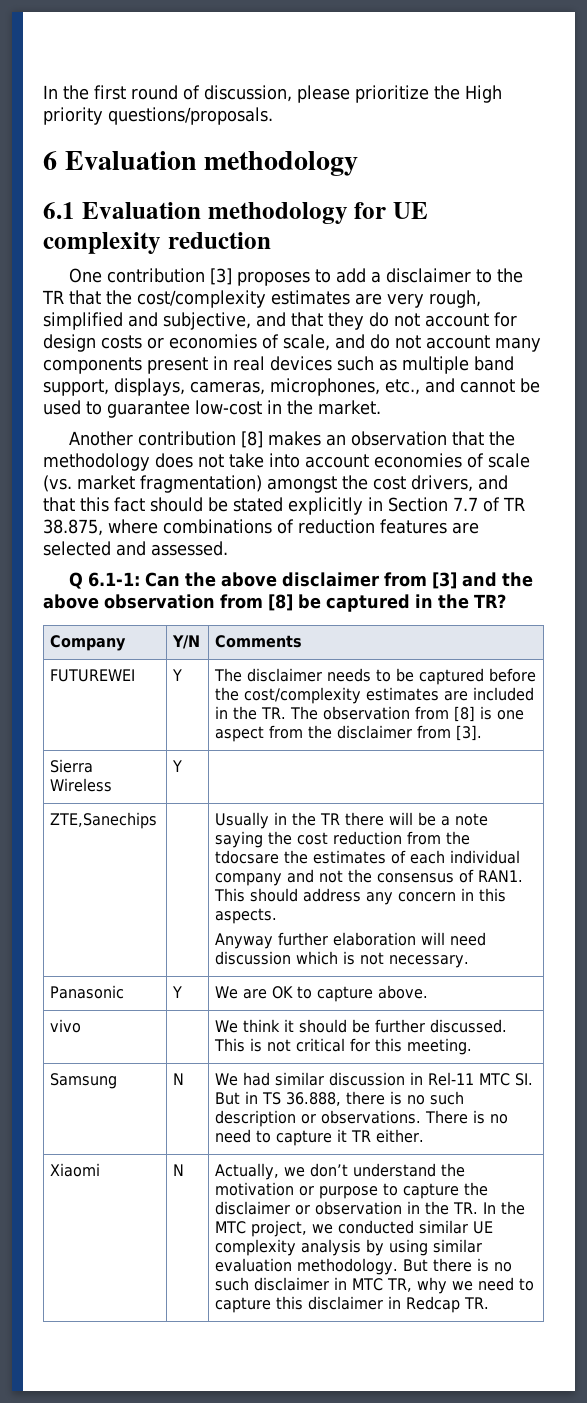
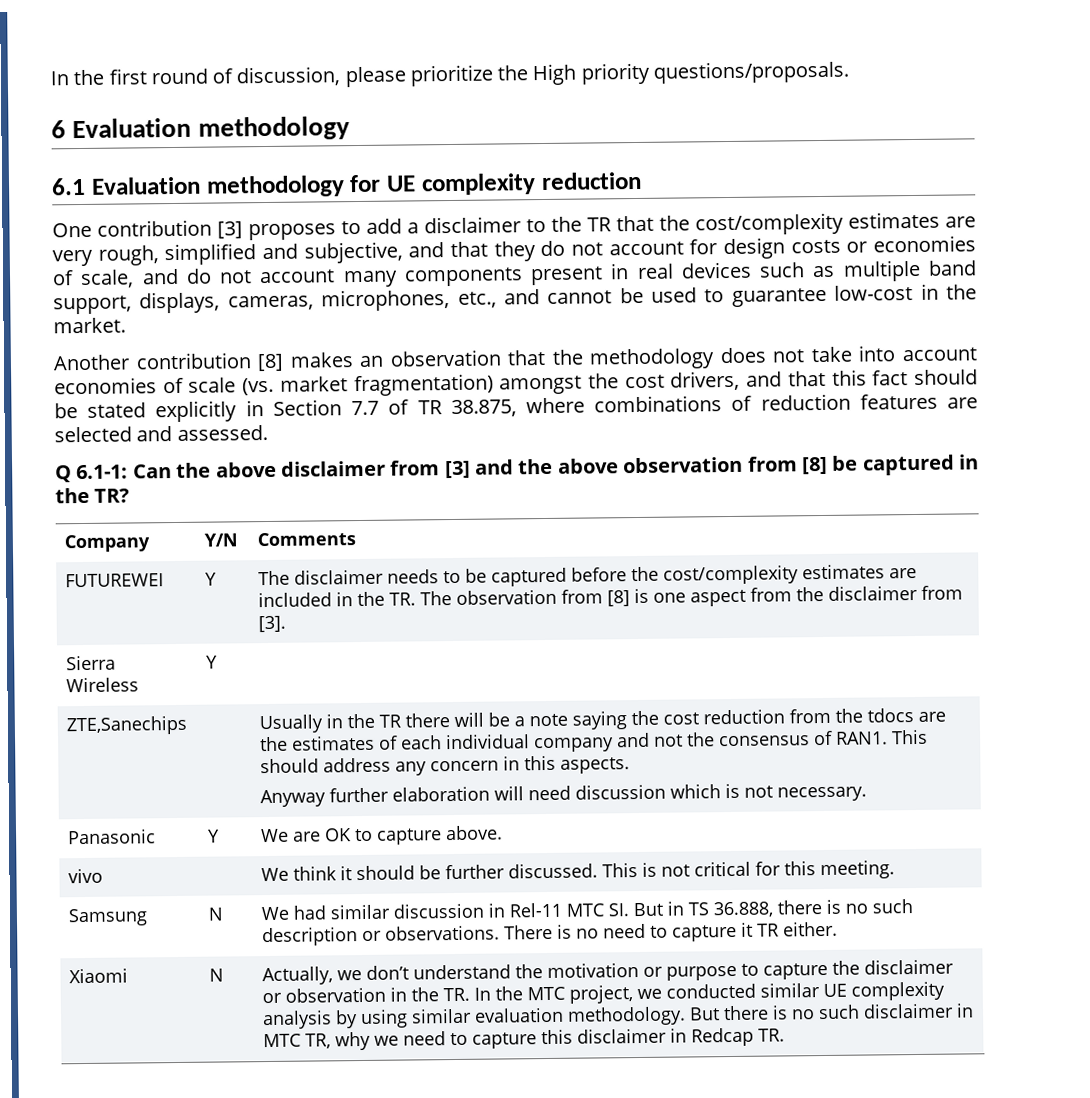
[215,850,280,864] tdocsare -> [867,708,947,723] tdocs are

